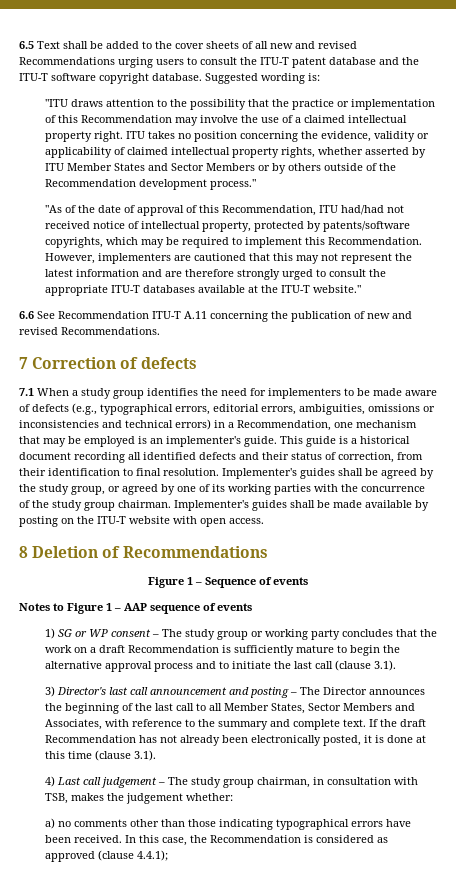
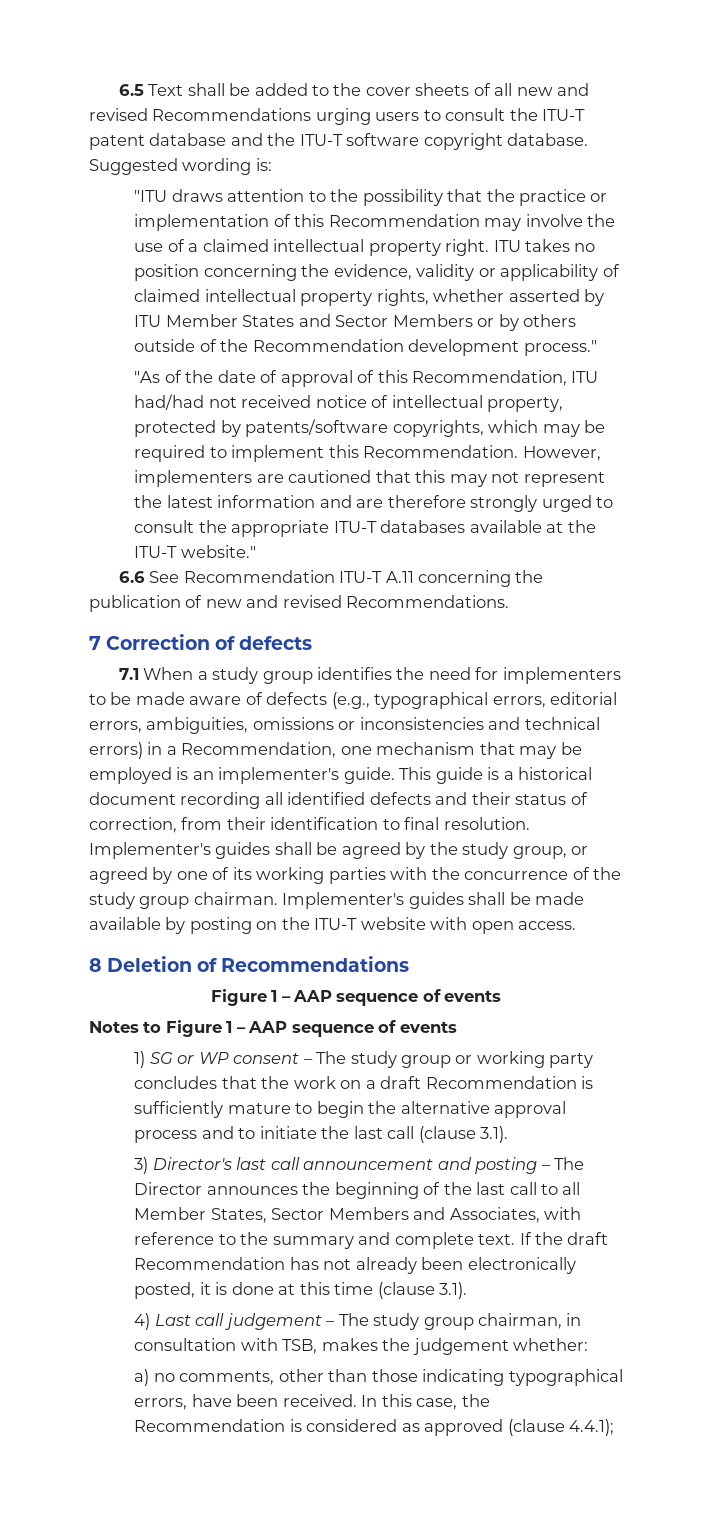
[205,577,256,588] Sequence -> [293,990,419,1006] AAP sequence
[73,819,127,827] comments -> [179,1371,275,1385] comments,
[350,821,383,827] errors -> [134,1398,188,1410] errors,

